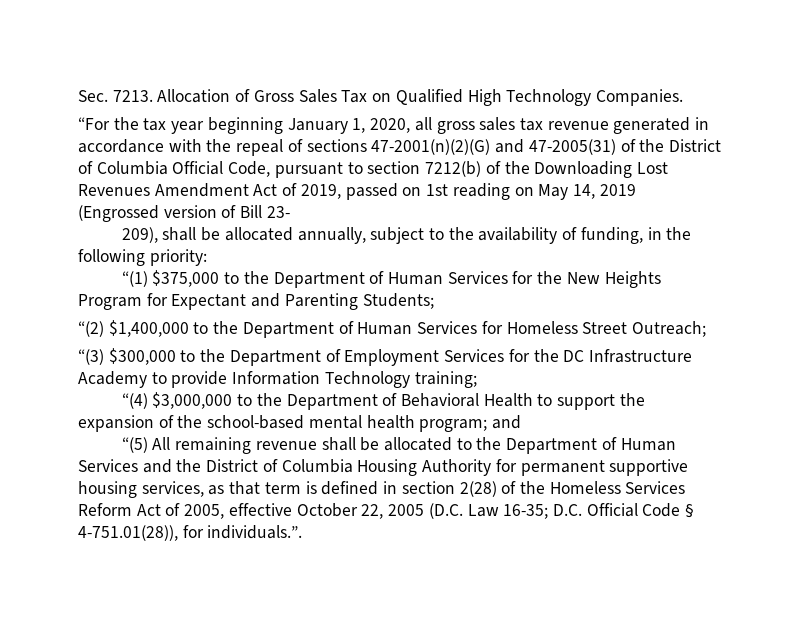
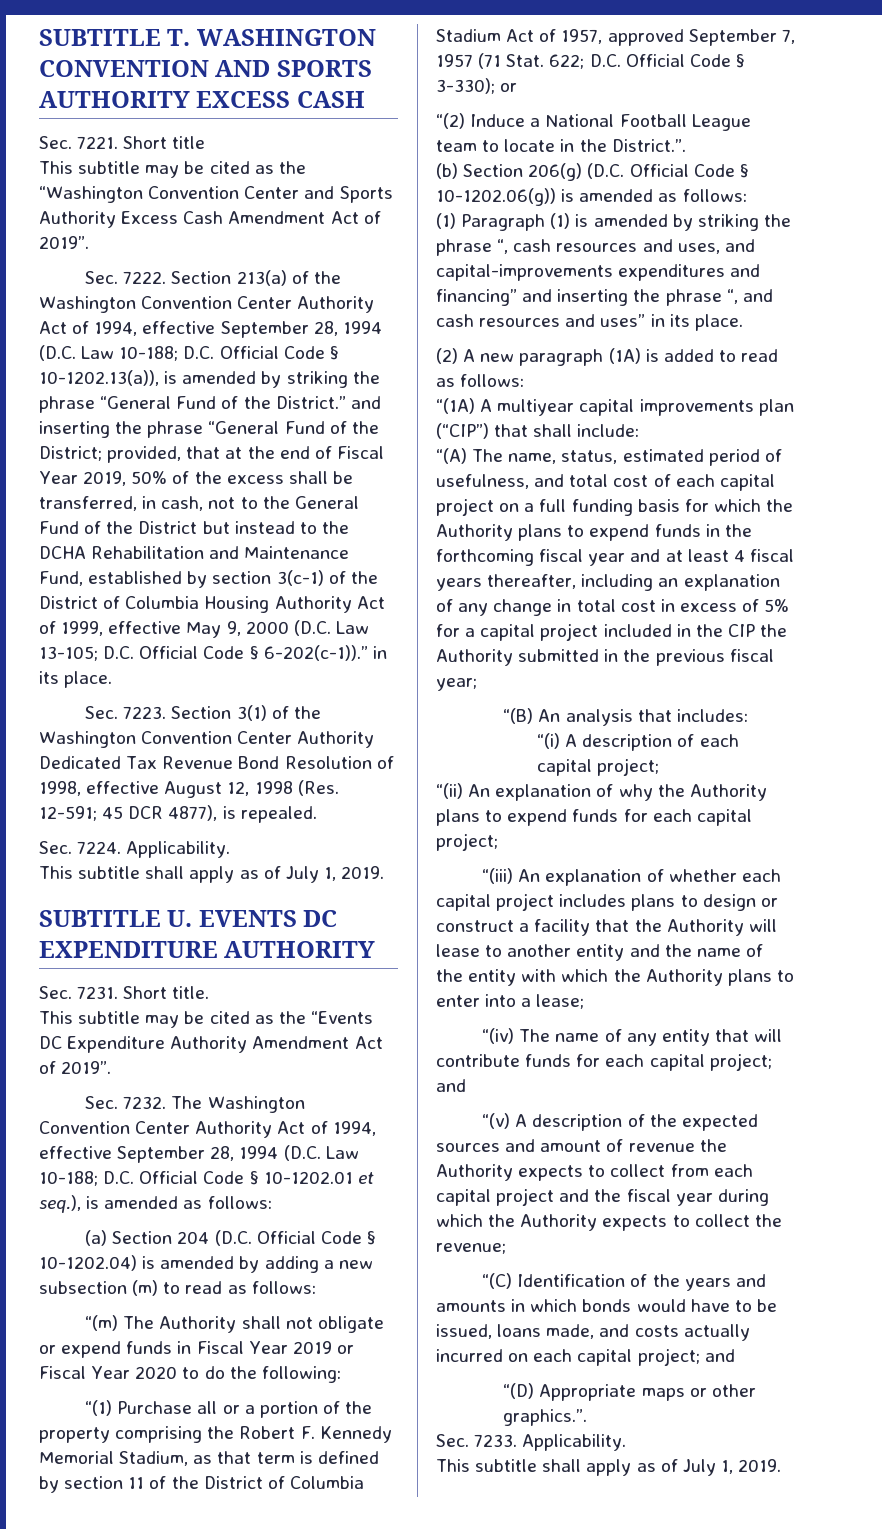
[78,89,683,106] [78,117,710,134] [78,139,721,156] [78,161,668,178] [78,183,636,200] [78,205,290,222] [121,227,692,244] [78,249,207,266] [121,270,661,288] [78,293,434,310] [78,320,706,338] [78,348,692,366] [78,371,477,388] [121,392,645,410] [78,415,522,432] [121,437,676,454] [78,459,172,473] Sec. 7213. Allocation of Gross Sales Tax on Qualified High Technology Companies. // “For the tax year beginning January 1, 2020, all gross sales tax revenue generated in accordance with the repeal of sections 47-2001(n)(2)(G) and 47-2005(31) of the District of Columbia Official Code, pursuant to section 7212(b) of the Downloading Lost Revenues Amendment Act of 2019, passed on 1st reading on May 14, 2019 (Engrossed version of Bill 23- // 209), shall be allocated annually, subject to the availability of funding, in the following priority: // “(1) $375,000 to the Department of Human Services for the New Heights Program for Expectant and Parenting Students; // “(2) $1,400,000 to the Department of Human Services for Homeless Street Outreach; // “(3) $300,000 to the Department of Employment Services for the DC Infrastructure Academy to provide Information Technology training; // “(4) $3,000,000 to the Department of Behavioral Health to support the expansion of the school-based mental health program; and // “(5) All remaining revenue shall be allocated to the Department of Human Services and -> [39,29,376,46] [39,60,372,77] [39,91,365,108] [39,136,206,149] [39,161,306,178] [39,186,393,203] [39,211,381,228] [39,236,89,249] [85,270,341,286] [39,296,375,313] [39,321,382,338] [39,345,339,361] [39,370,380,388] [39,396,381,413] [39,421,379,438] [39,446,384,463] [39,471,353,486] [39,496,359,511] [39,521,349,534] [39,546,350,559] [39,570,346,588] SUBTITLE T. WASHINGTON CONVENTION AND SPORTS AUTHORITY EXCESS CASH // Sec. 7221. Short title // This subtitle may be cited as the “Washington Convention Center and Sports Authority Excess Cash Amendment Act of 2019”. // Sec. 7222. Section 213(a) of the Washington Convention Center Authority Act of 1994, effective September 28, 1994 (D.C. Law 10-188; D.C. Official Code § 10-1202.13(a)), is amended by striking the phrase “General Fund of the District.” and inserting the phrase “General Fund of the District; provided, that at the end of Fiscal Year 2019, 50% of the excess shall be transferred, in cash, not to the General Fund of the District but instead to the DCHA Rehabilitation and Maintenance Fund, established by section 3(c-1) of
[495,459,689,476] [78,481,204,498] for permanent supportive housing services, -> [356,596,385,609] [39,620,369,638] [39,645,387,661] [39,671,113,688] [85,705,321,721] [39,731,375,748] [39,756,394,769] [39,780,339,798] [39,805,317,823] [39,841,231,858] [39,866,385,883] [39,910,338,927] [39,941,376,958] [39,986,210,999] [39,1011,373,1028] [39,1036,383,1053] [39,1061,112,1074] [85,1096,305,1113] [39,1121,376,1138] [39,1145,359,1163] [39,1171,374,1186] [39,1195,272,1213] [85,1230,376,1246] [39,1255,373,1273] [39,1280,316,1296] [85,1315,384,1333] [39,1341,354,1358] [39,1366,341,1383] [85,1400,373,1418] [39,1426,392,1443] [39,1451,189,1466] Act of 1999, effective May 9, 2000 (D.C. Law 13-105; D.C. Official Code § 6-202(c-1)).” in its place. // Sec. 7223. Section 3(1) of the Washington Convention Center Authority Dedicated Tax Revenue Bond Resolution of 1998, effective August 12, 1998 (Res. 12-591; 45 DCR 4877), is repealed. // Sec. 7224. Applicability. // This subtitle shall apply as of July 1, 2019. // SUBTITLE U. EVENTS DC EXPENDITURE AUTHORITY // Sec. 7231. Short title. // This subtitle may be cited as the “Events DC Expenditure Authority Amendment Act of 2019”. // Sec. 7232. The Washington Convention Center Authority Act of 1994, effective September 28, 1994 (D.C. Law 10-188; D.C. Official Code § 10-1202.01 et seq.), is amended as follows: // (a) Section 204 (D.C. Official Code § 10-1202.04) is amended by adding a new subsection (m) to read as follows: // “(m) The Authority shall not obligate or expend funds in Fiscal Year 2019 or Fiscal Year 2020 to do the following: // “(1) Purchase all or a portion of the property comprising the Robert F. Kennedy Memorial Stadium,
[383,481,686,497] [78,503,695,519] [78,525,303,541] in section 2(28) of the Homeless Services Reform Act of 2005, effective October 22, 2005 (D.C. Law 16-35; D.C. Official Code § 4-751.01(28)), for individuals.”. -> [39,1476,364,1493] [436,29,795,46] [436,53,745,69] [436,78,518,94] [436,113,751,131] [436,139,686,152] [436,163,749,181] [436,188,747,206] [436,213,791,231] [436,239,755,256] [436,264,761,281] [436,289,773,306] [436,314,743,331] [436,348,779,366] [436,374,525,387] [436,398,794,416] [436,423,640,439] [436,448,782,466] [436,474,775,491] [436,498,794,516] [436,524,752,541] [436,549,794,566] [436,574,780,591] [436,599,790,616] [436,623,788,641] [436,649,774,666] [436,678,477,691] [503,708,748,726] [536,733,739,751] [536,758,660,776] [436,783,767,801] [436,809,752,826] [436,833,498,851] [482,868,781,886] [436,893,778,911] [436,919,777,936] [436,944,763,961] [436,969,794,986] [436,994,585,1009] [482,1028,783,1046] [436,1053,772,1071] [436,1079,466,1092] [482,1113,758,1131] [436,1139,727,1152] [436,1164,753,1181] [436,1188,769,1206] [436,1214,782,1231] [436,1243,506,1254] [482,1273,766,1291] [436,1299,777,1312] [436,1324,750,1341] [436,1348,735,1366] [503,1383,756,1401] [503,1409,588,1426] [436,1434,627,1451] [436,1459,782,1476] by section 11 of the District of Columbia Stadium Act of 1957, approved September 7, 1957 (71 Stat. 622; D.C. Official Code § 3-330); or // “(2) Induce a National Football League team to locate in the District.”. // (b) Section 206(g) (D.C. Official Code § 10-1202.06(g)) is amended as follows: // (1) Paragraph (1) is amended by striking the phrase “, cash resources and uses, and capital-improvements expenditures and financing” and inserting the phrase “, and cash resources and uses” in its place. // (2) A new paragraph (1A) is added to read as follows: // “(1A) A multiyear capital improvements plan (“CIP”) that shall include: // “(A) The name, status, estimated period of usefulness, and total cost of each capital project on a full funding basis for which the Authority plans to expend funds in the forthcoming fiscal year and at least 4 fiscal years thereafter, including an explanation of any change in total cost in excess of 5% for a capital project included in the CIP the Authority submitted in the previous fiscal year; // “(B) An analysis that includes: // “(i) A description of each capital project; // “(ii) An explanation of why the Authority plans to expend funds for each capital project; // “(iii) An explanation of whether each capital project includes plans to design or construct a facility that the Authority will lease to another entity and the name of the entity with which the Authority plans to enter into a lease; // “(iv) The name of any entity that will contribute funds for each capital project; and // “(v) A description of the expected sources and amount of revenue the Authority expects to collect from each capital project and the fiscal year during which the Authority expects to collect the revenue; // “(C) Identification of the years and amounts in which bonds would have to be issued, loans made, and costs actually incurred on each capital project; and // “(D) Appropriate maps or other graphics.”. // Sec. 7233. Applicability. // This subtitle shall apply as of July 1, 2019.

